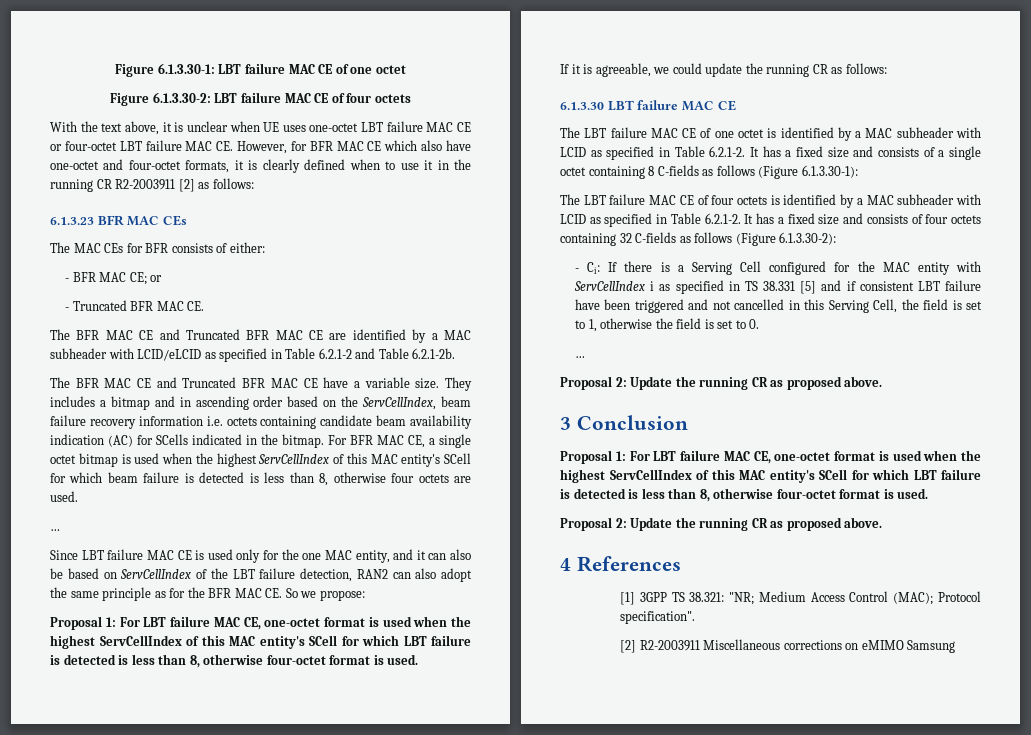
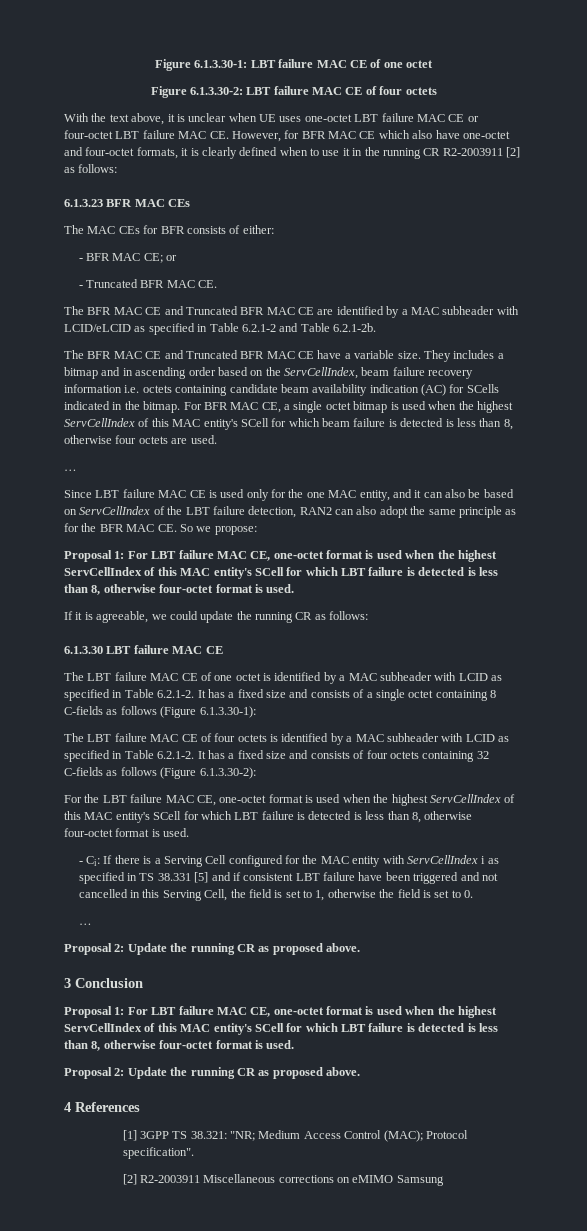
(837, 238) none -> [64,794,516,806] [64,811,473,823] [64,828,190,837] // For the LBT failure MAC CE, one-octet format is used when the highest ServCellIndex of this MAC entity's SCell for which LBT failure is detected is less than 8, otherwise four-octet format is used.

